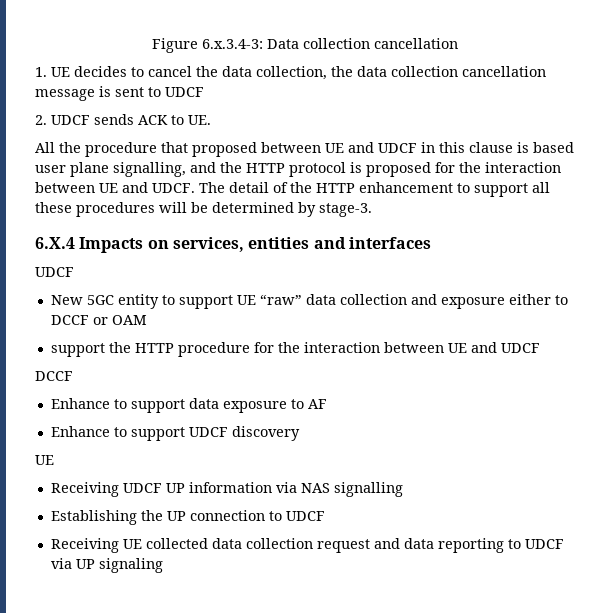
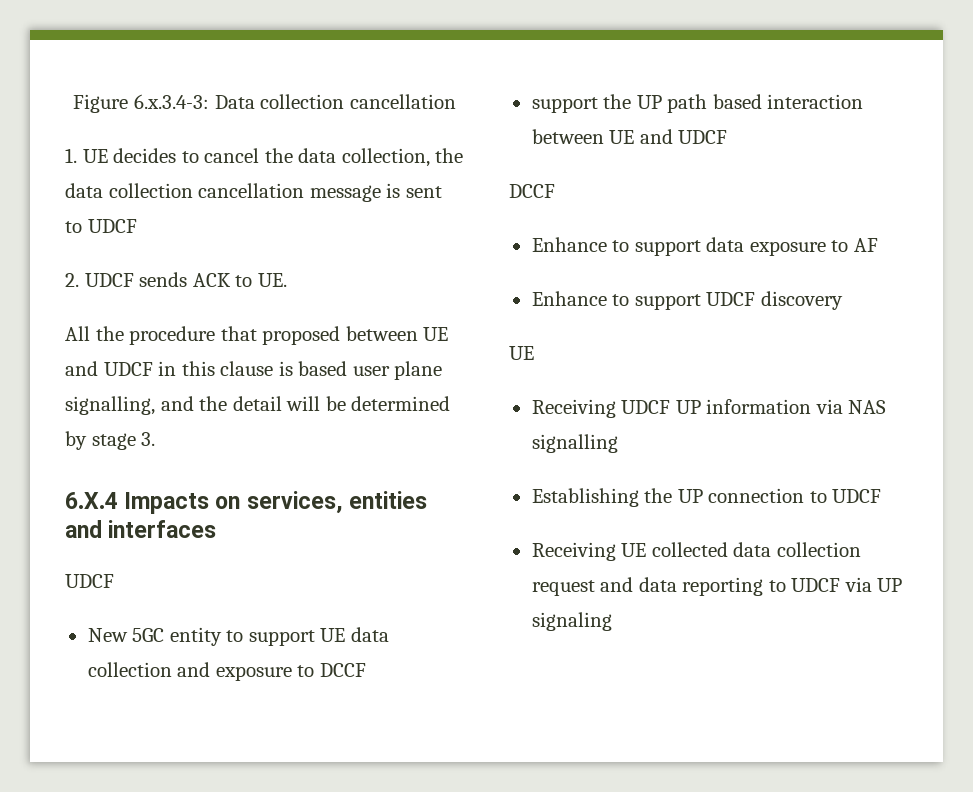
[246,162,561,177] [35,182,550,197] [35,202,155,217] HTTP protocol is proposed for the interaction between UE and UDCF. The detail of the HTTP enhancement to support all these procedures -> [232,396,282,411] detail
[319,203,372,217] stage-3. -> [91,432,156,450] stage 3.
[259,294,302,305] “raw” -> (346, 635) none
[508,294,551,305] either -> (292, 673) none
[92,315,147,325] or OAM -> (366, 670) none
[134,342,300,357] HTTP procedure for the -> [636,94,762,113] UP path based

